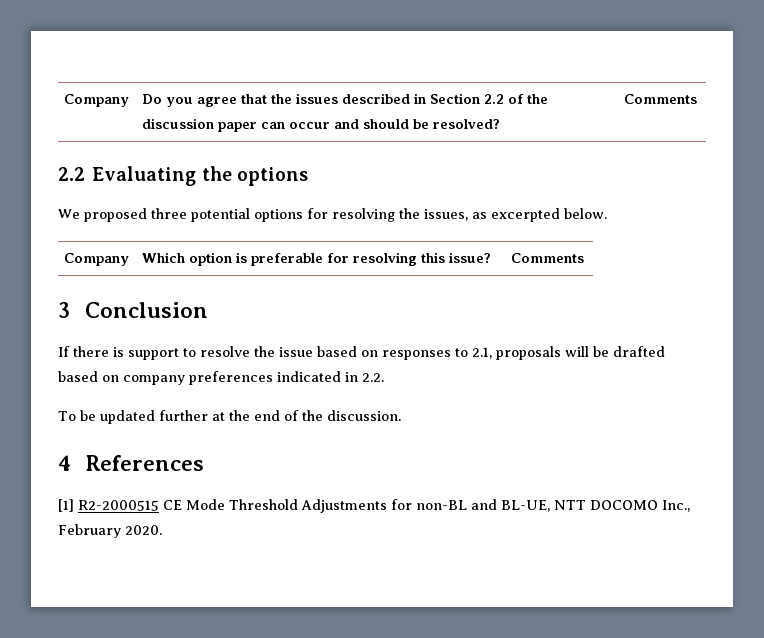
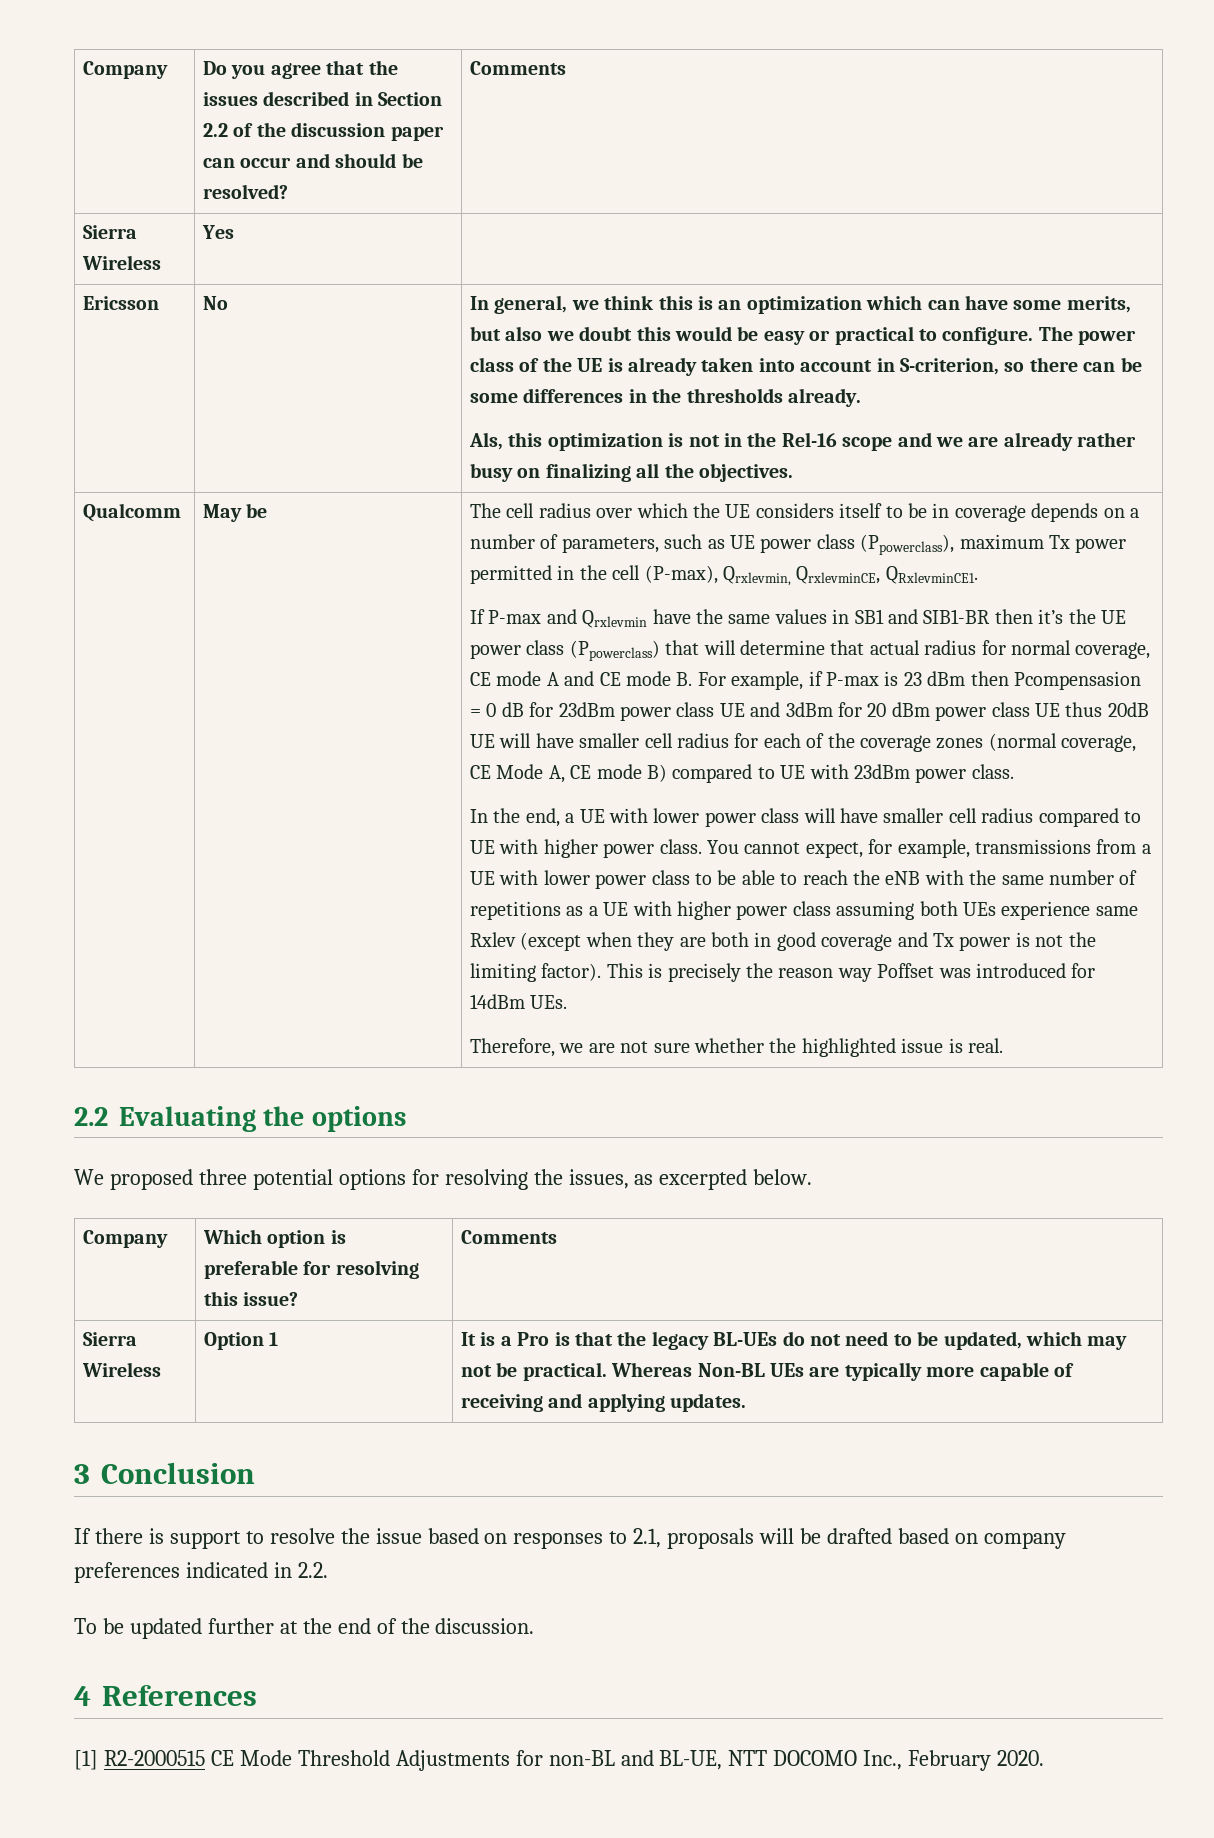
(698, 99) none -> [82,225,137,239] [81,255,161,270] [201,225,234,239] [82,296,159,310] [202,296,228,310] [469,295,1131,314] [469,326,1137,345] [469,357,1142,376] [469,388,861,407] [468,432,1137,451] [469,463,793,482] [82,503,181,522] [202,503,268,522] [469,503,1139,522] [469,534,1127,555] [469,565,978,586] [469,609,1126,628] [469,640,1151,661] [469,671,1141,690] [469,702,1149,721] [469,733,1137,752] [469,764,1014,783] [469,808,1141,827] [469,839,1151,858] [469,870,1138,889] [469,901,1138,920] [469,932,1096,951] [469,963,1096,982] [469,994,568,1009] [469,1038,1003,1057] // Sierra Wireless | Yes | // Ericsson | No | In general, we think this is an optimization which can have some merits, but also we doubt this would be easy or practical to configure. The power class of the UE is already taken into account in S-criterion, so there can be some differences in the thresholds already. // Als, this optimization is not in the Rel-16 scope and we are already rather busy on finalizing all the objectives. // Qualcomm | May be | The cell radius over which the UE considers itself to be in coverage depends on a number of parameters, such as UE power class (Ppowerclass), maximum Tx power permitted in the cell (P-max), Qrxlevmin, QrxlevminCE, QRxlevminCE1. // If P-max and Qrxlevmin have the same values in SB1 and SIB1-BR then it’s the UE power class (Ppowerclass) that will determine that actual radius for normal coverage, CE mode A and CE mode B. For example, if P-max is 23 dBm then Pcompensasion = 0 dB for 23dBm power class UE and 3dBm for 20 dBm power class UE thus 20dB UE will have smaller cell radius for each of the coverage zones (normal coverage, CE Mode A, CE mode B) compared to UE with 23dBm power class. // In the end, a UE with lower power class will have smaller cell radius compared to UE with higher power class. You cannot expect, for example, transmissions from a UE with lower power class to be able to reach the eNB with the same number of repetitions as a UE with higher power class assuming both UEs experience same Rxlev (except when they are both in good coverage and Tx power is not the limiting factor). This is precisely the reason way Poffset was introduced for 14dBm UEs. // Therefore, we are not sure whether the highlighted issue is real.
(585, 258) none -> [82,1332,137,1346] [81,1362,161,1377] [203,1332,279,1350] [460,1331,1128,1350] [460,1362,1074,1381] [460,1393,747,1412] // Sierra Wireless | Option 1 | It is a Pro is that the legacy BL-UEs do not need to be updated, which may not be practical. Whereas Non-BL UEs are typically more capable of receiving and applying updates.

